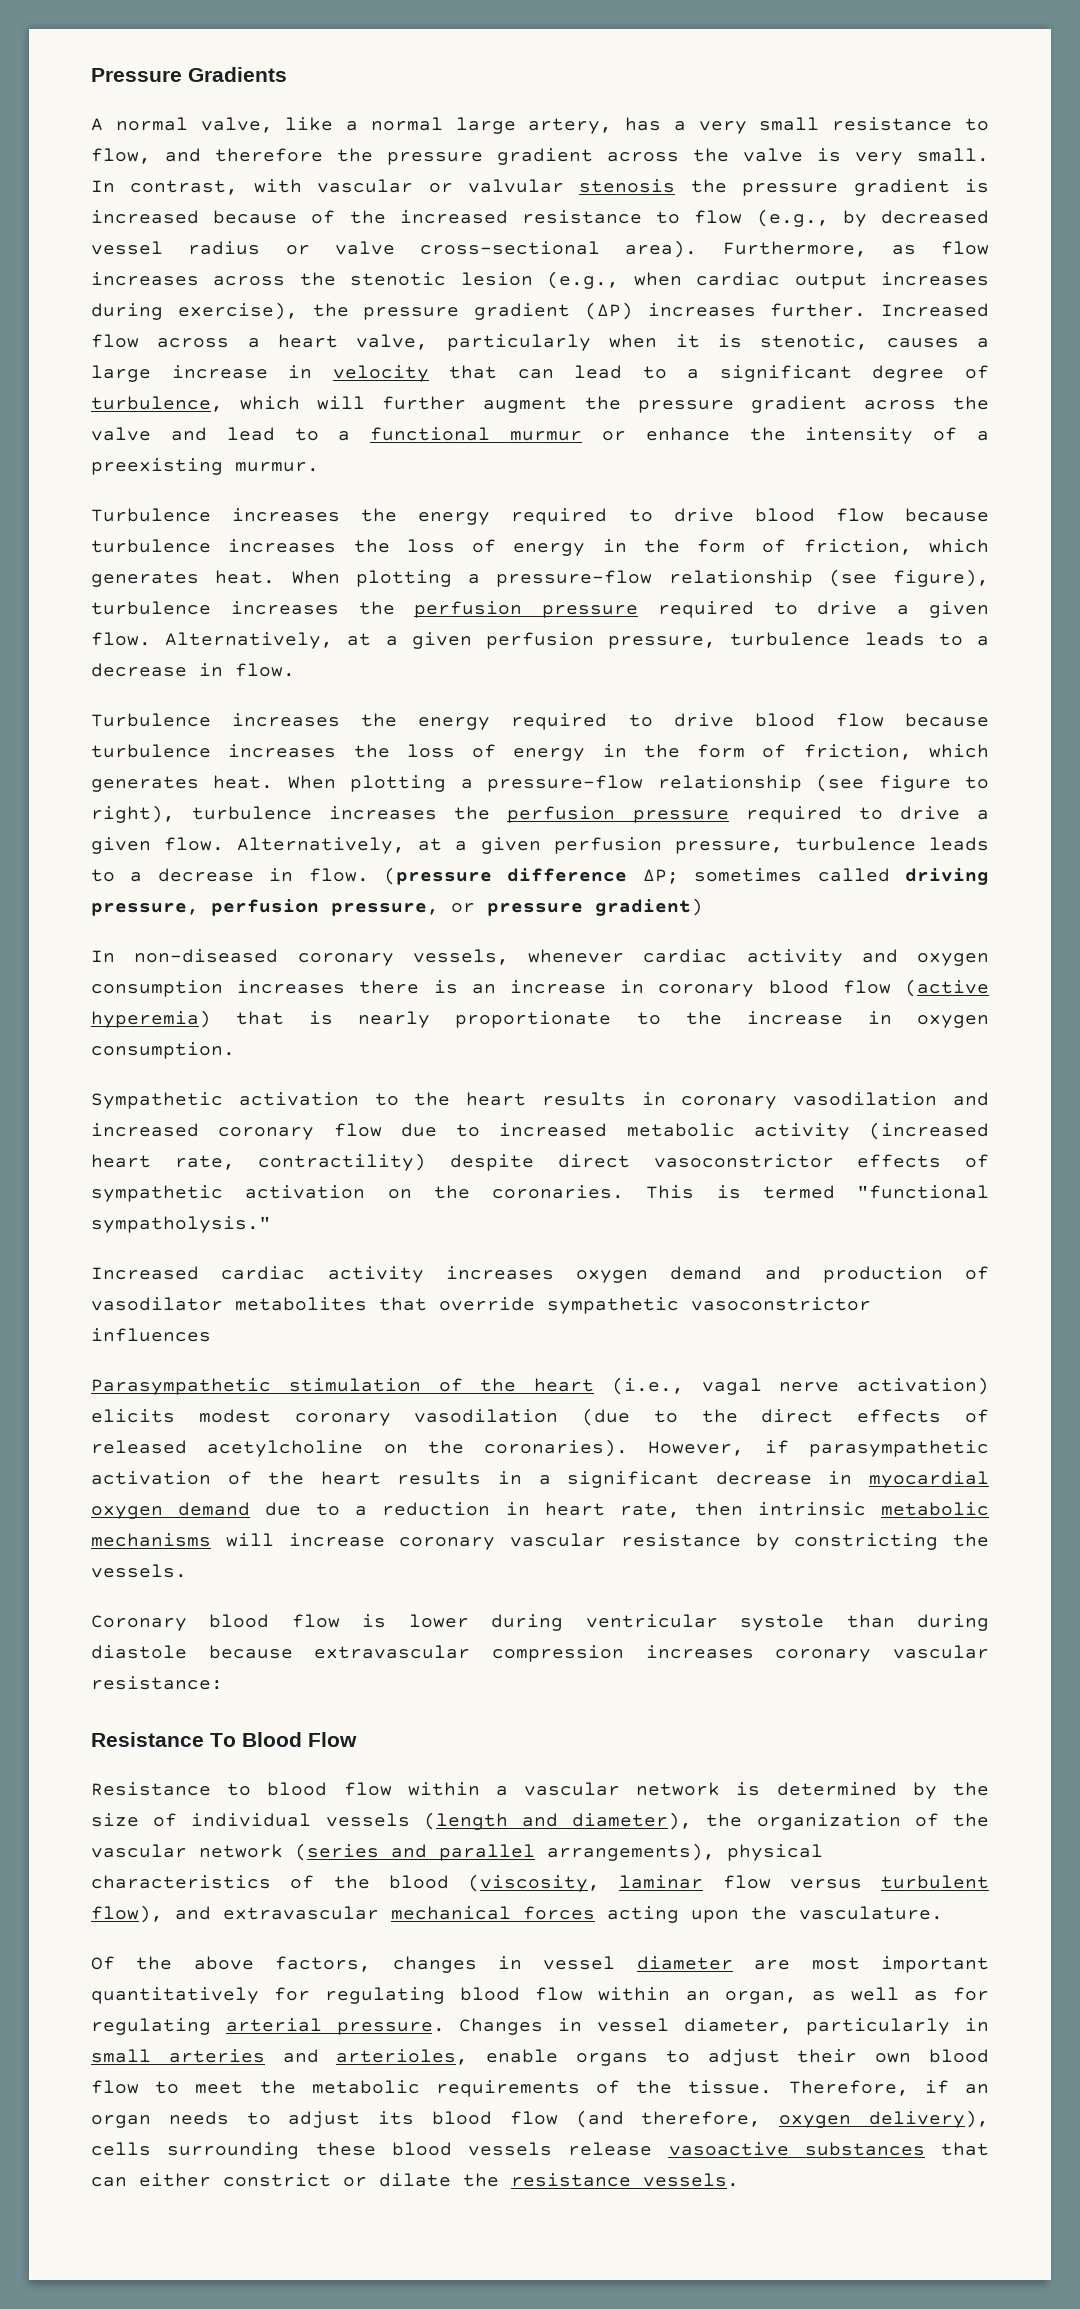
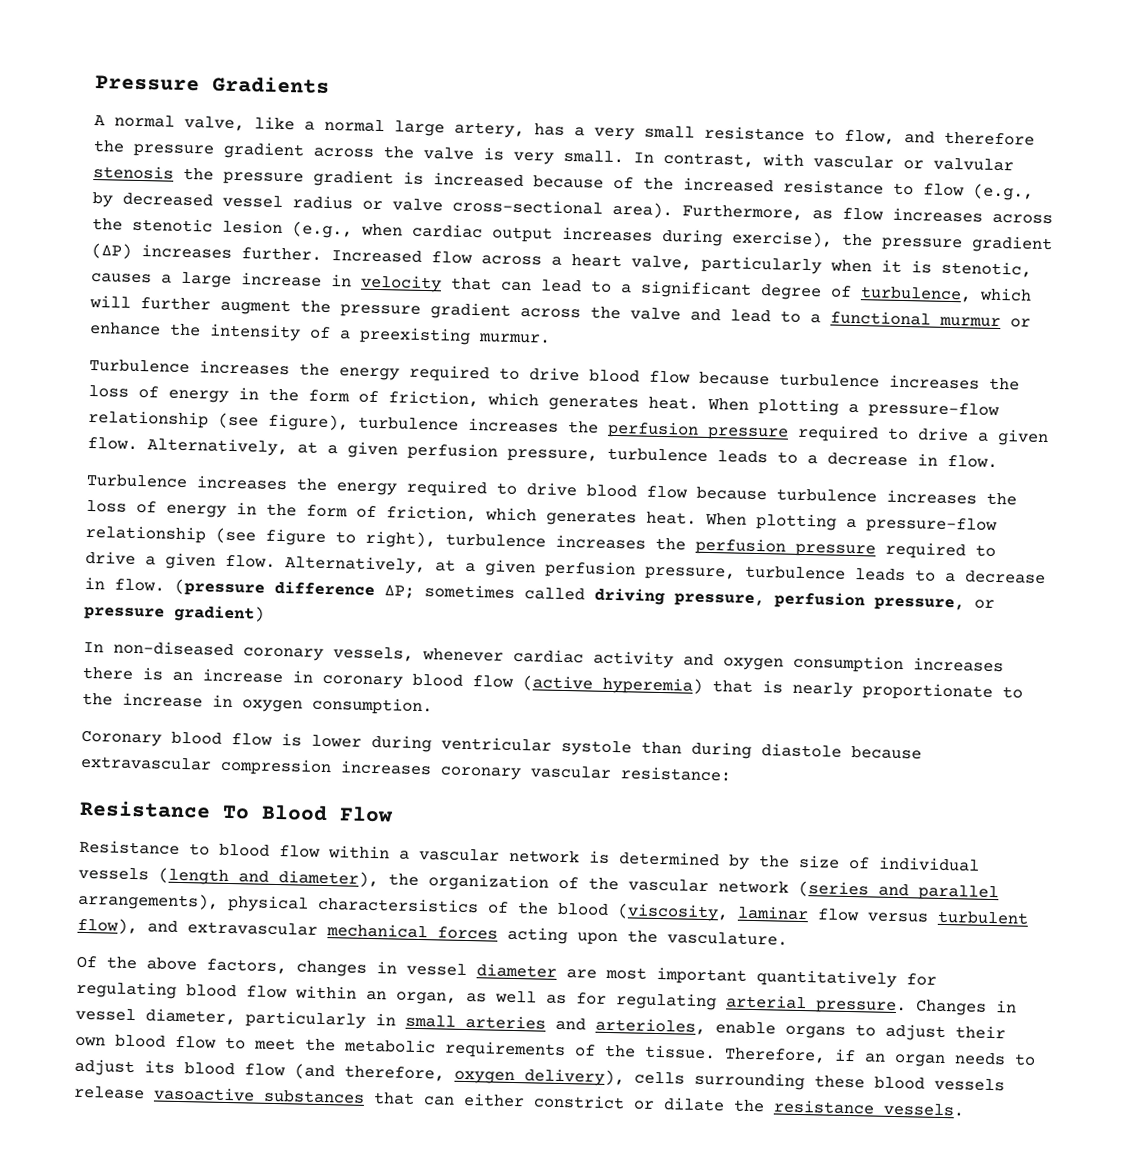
[91,1092,990,1109] [91,1122,989,1140] [91,1153,989,1171] [91,1185,989,1202] [91,1216,271,1233] [91,1266,989,1283] [91,1297,871,1314] [91,1328,211,1342] [91,1377,989,1395] [91,1408,990,1426] [91,1439,990,1457] [91,1471,990,1488] [91,1502,989,1519] [91,1533,989,1550] [91,1564,187,1578] // Sympathetic activation to the heart results in coronary vasodilation and increased coronary flow due to increased metabolic activity (increased heart rate, contractility) despite direct vasoconstrictor effects of sympathetic activation on the coronaries. This is termed "functional sympatholysis." // Increased cardiac activity increases oxygen demand and production of vasodilator metabolites that override sympathetic vasoconstrictor influences // Parasympathetic stimulation of the heart (i.e., vagal nerve activation) elicits modest coronary vasodilation (due to the direct effects of released acetylcholine on the coronaries). However, if parasympathetic activation of the heart results in a significant decrease in myocardial oxygen demand due to a reduction in heart rate, then intrinsic metabolic mechanisms will increase coronary vascular resistance by constricting the vessels. -> (433, 706) none
[91,1875,271,1889] characteristics -> [317,896,479,914] charactersistics

